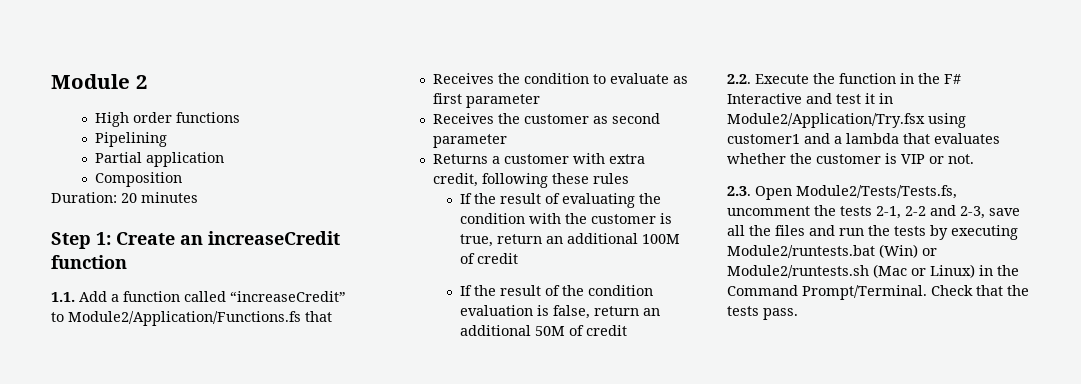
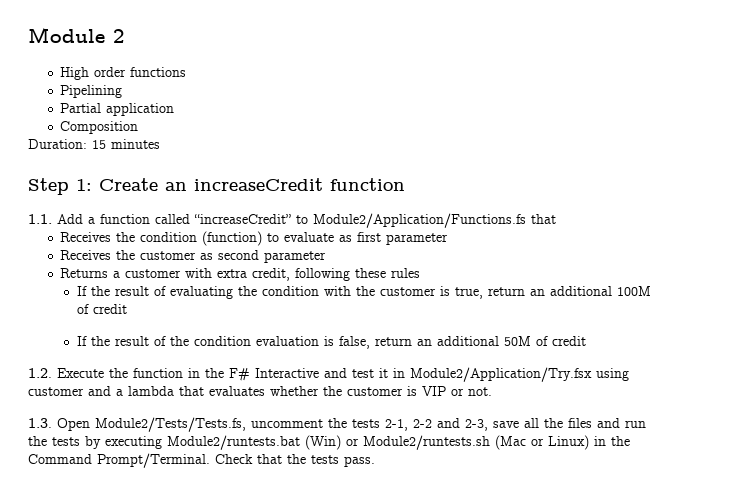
[121,193,137,203] 20 -> [92,140,106,149] 15
(589, 78) none -> [202,231,263,246] (function)
[727,74,751,84] 2.2. -> [28,368,52,378] 1.2.
[727,134,800,144] customer1 -> [28,387,84,396] customer
[727,186,751,196] 2.3. -> [28,418,52,428] 1.3.

